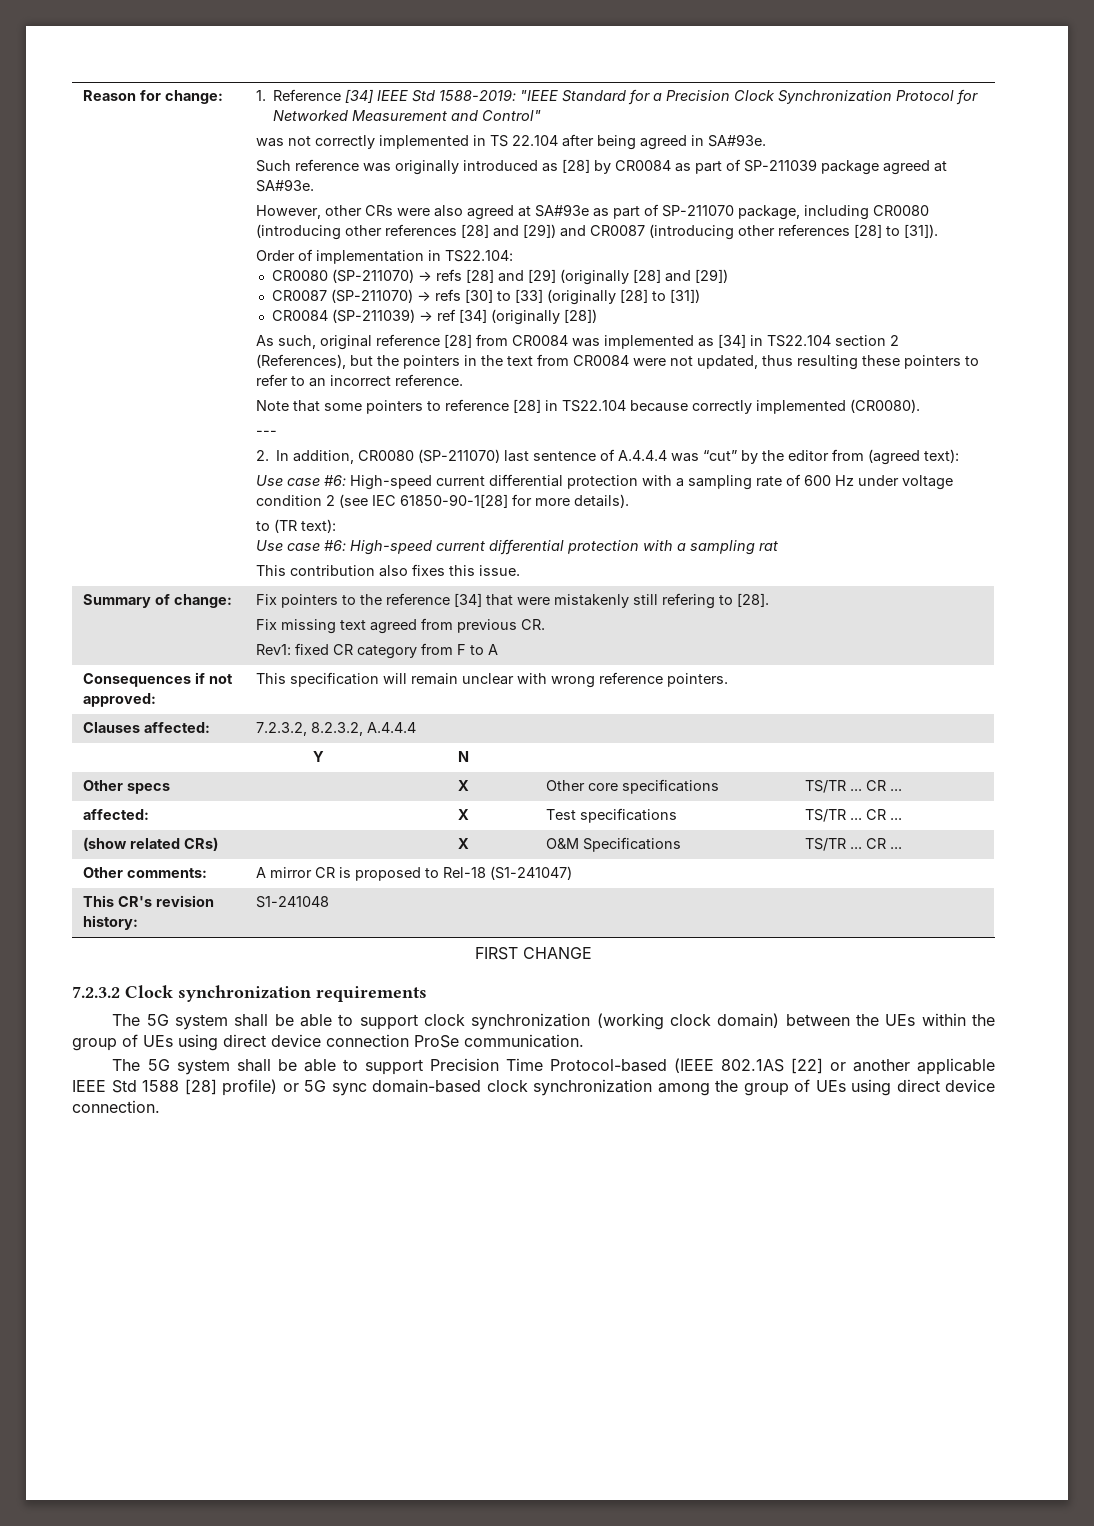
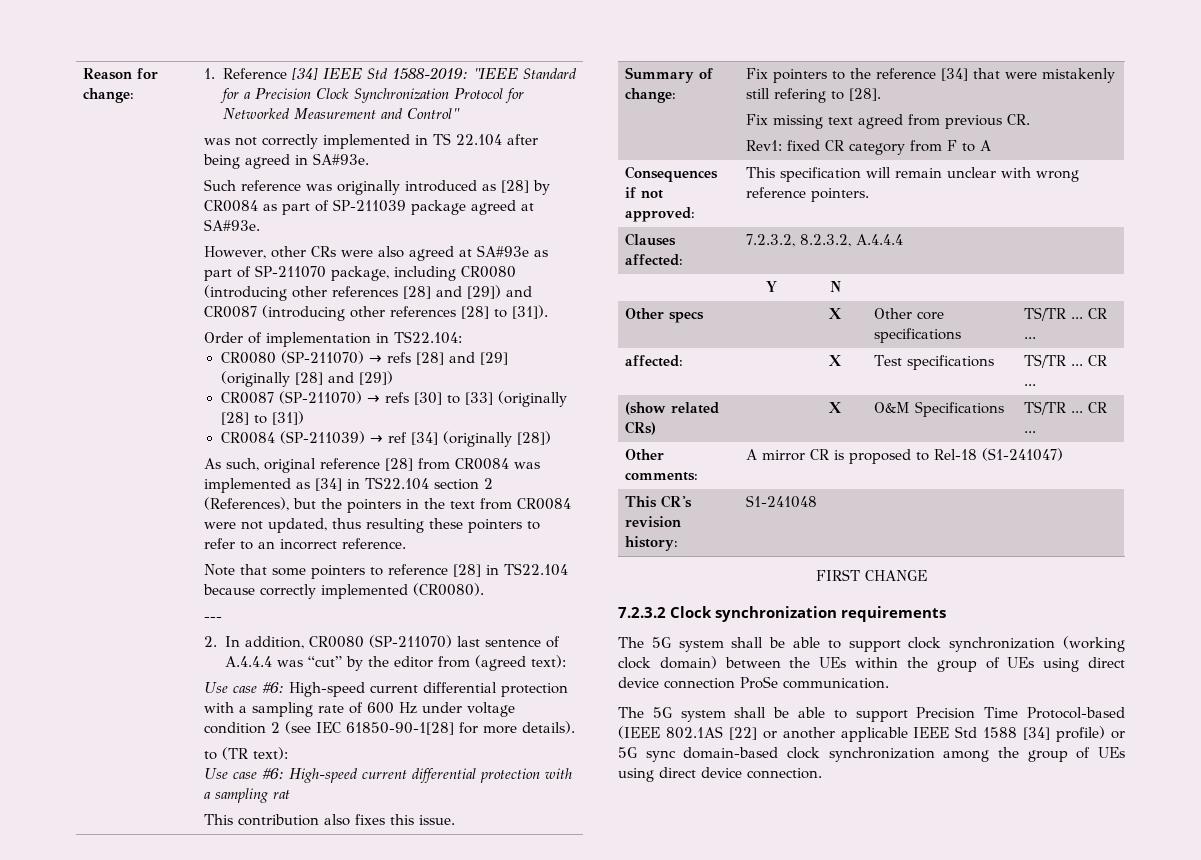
[184,1079,217,1095] [28] -> [1023,727,1051,740] [34]

